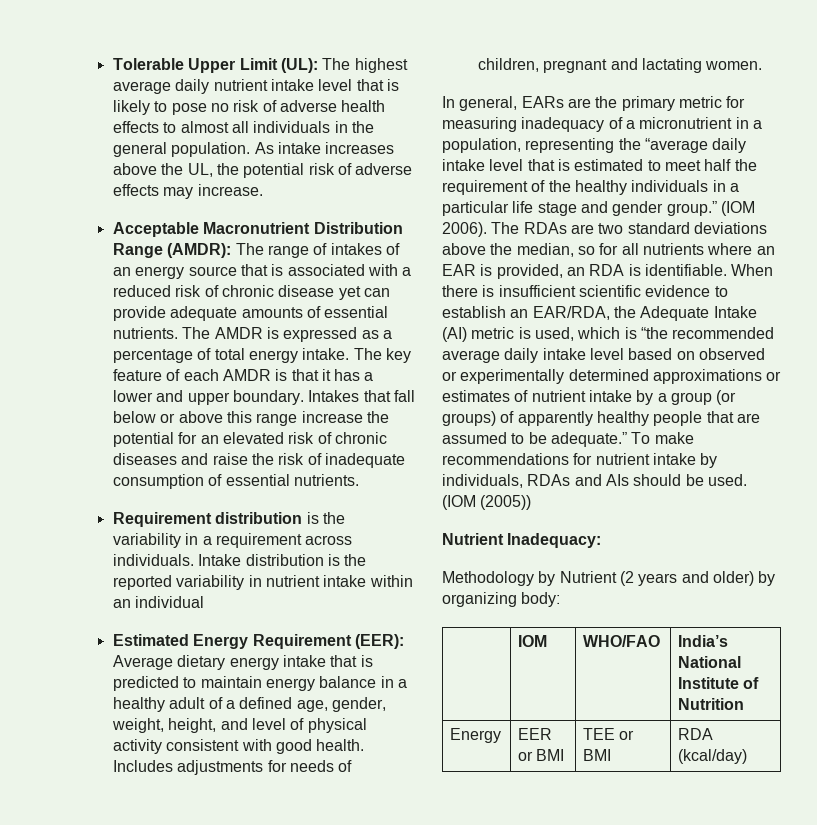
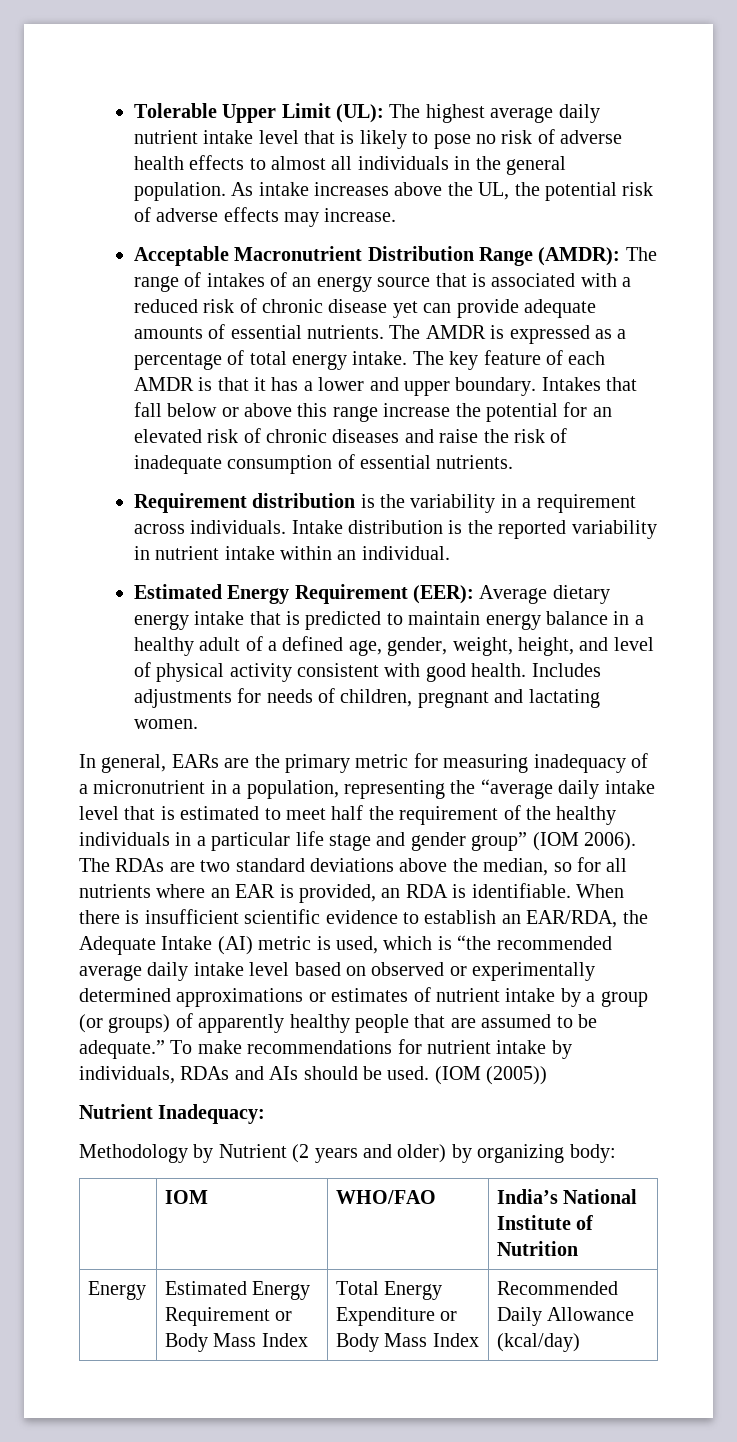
[135,596,205,608] individual -> [361,546,450,560] individual.
[666,201,717,216] group.” -> [471,832,528,851] group”
[518,728,553,740] [518,749,565,761] [583,728,635,740] [583,749,612,761] [678,728,714,740] EER or BMI | TEE or BMI | RDA -> [165,1281,311,1300] [165,1307,293,1326] [165,1333,308,1352] [336,1281,443,1300] [336,1307,458,1326] [336,1333,479,1352] [497,1281,619,1295] [497,1307,635,1326] Estimated Energy Requirement or Body Mass Index | Total Energy Expenditure or Body Mass Index | Recommended Daily Allowance

